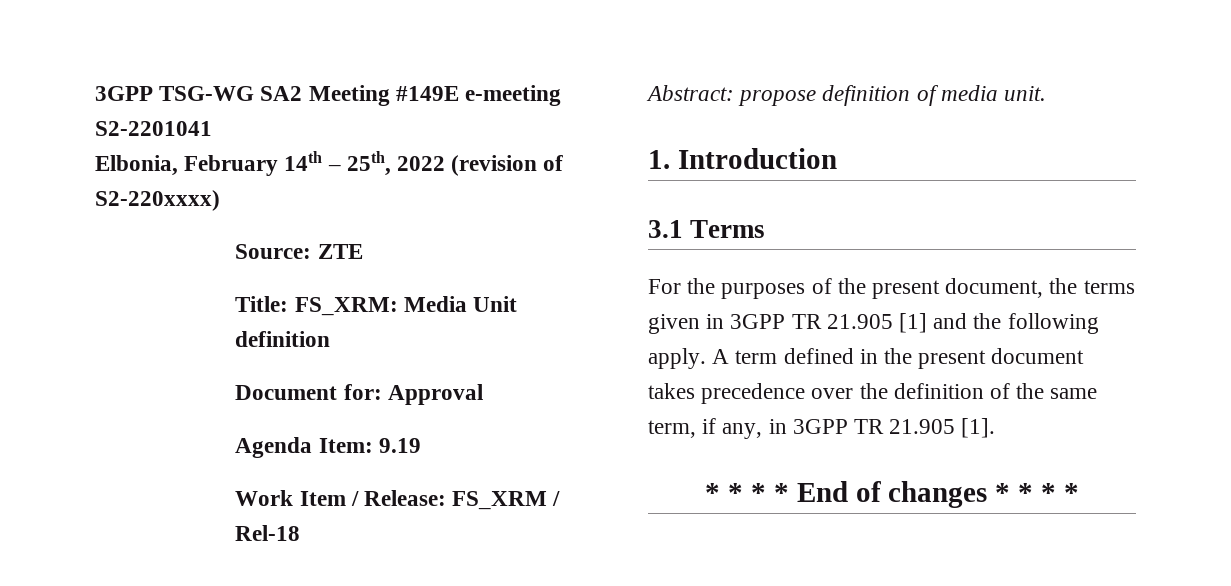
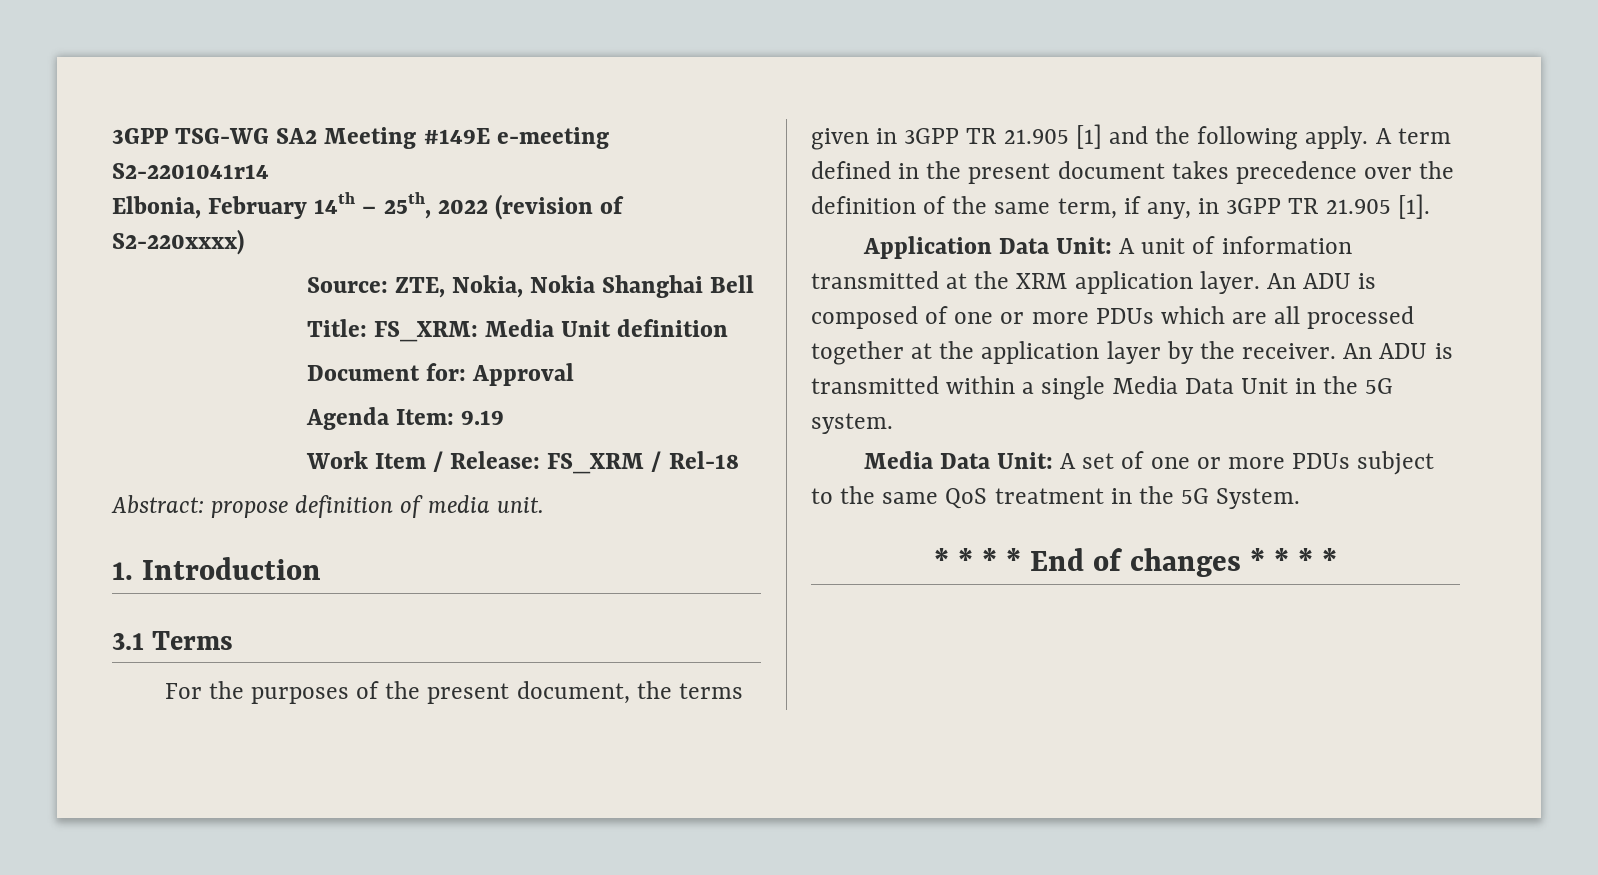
[95,121,212,136] S2-2201041 -> [112,163,269,179] S2-2201041r14
[317,244,363,259] ZTE -> [394,275,755,298] ZTE, Nokia, Nokia Shanghai Bell
(996, 428) none -> [862,236,1352,259] [811,271,1377,294] [811,306,1415,329] [811,341,1453,365] [811,376,1394,400] [811,413,893,434] [863,451,1435,475] [811,486,1301,509] // Application Data Unit: A unit of information transmitted at the XRM application layer. An ADU is composed of one or more PDUs which are all processed together at the application layer by the receiver. An ADU is transmitted within a single Media Data Unit in the 5G system. // Media Data Unit: A set of one or more PDUs subject to the same QoS treatment in the 5G System.

